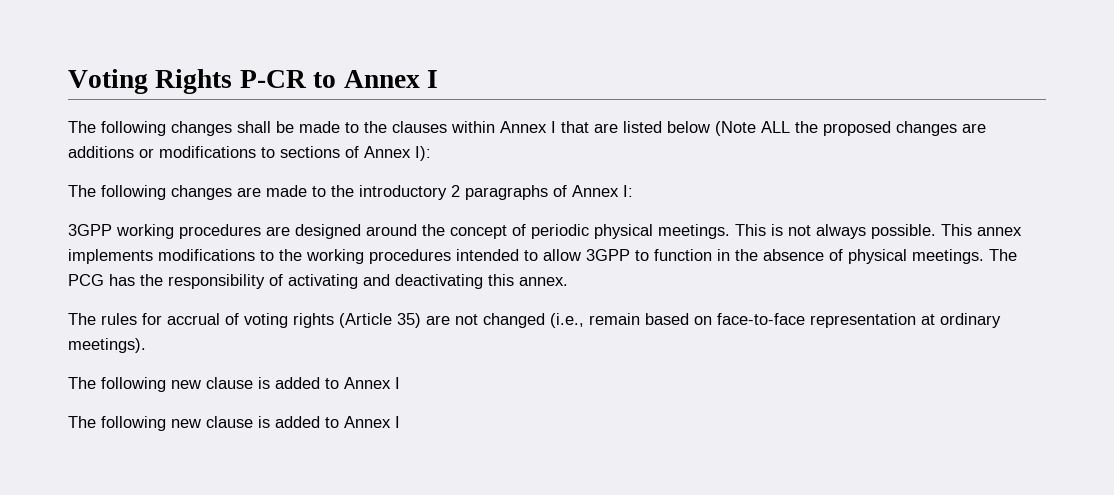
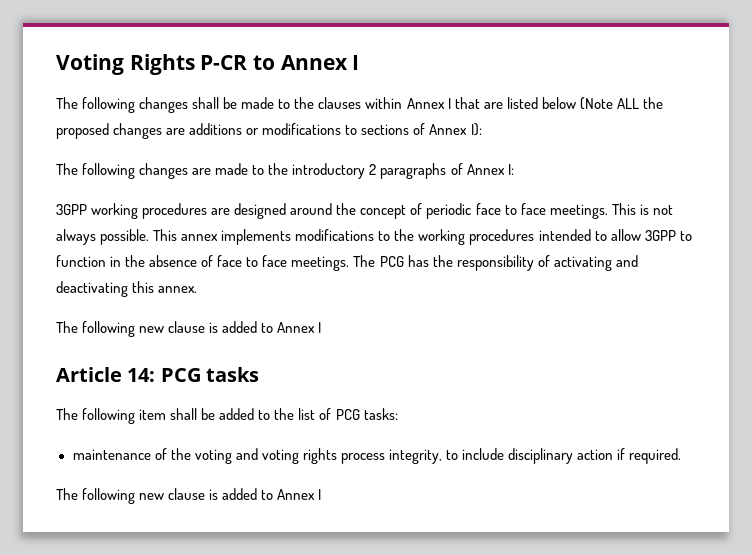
[594,224,653,239] physical -> [475,203,546,215] face to face
[848,249,907,264] physical -> [217,255,288,267] face to face
[101,313,1001,328] [68,338,146,353] [68,377,400,392] [68,416,400,431] rules for accrual of voting rights (Article 35) are not changed (i.e., remain based on face-to-face representation at ordinary meetings). // The following new clause is added to Annex I // The following new clause is added to Annex I -> [82,321,322,337] [56,367,259,382] [56,408,398,424] [72,448,682,464] [56,488,322,504] following new clause is added to Annex I // Article 14: PCG tasks // The following item shall be added to the list of PCG tasks: // maintenance of the voting and voting rights process integrity, to include disciplinary action if required. // The following new clause is added to Annex I

